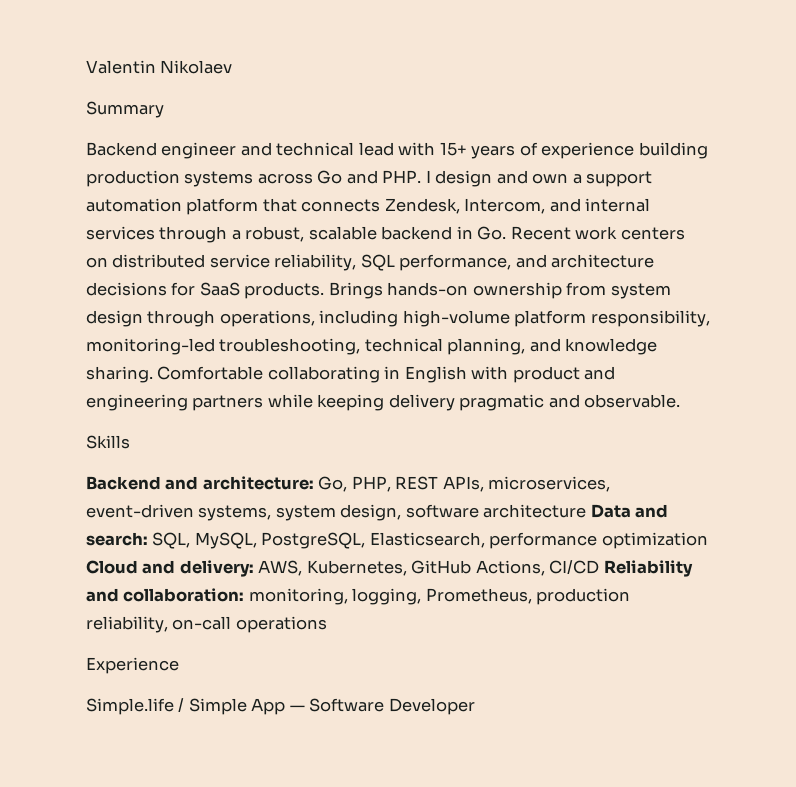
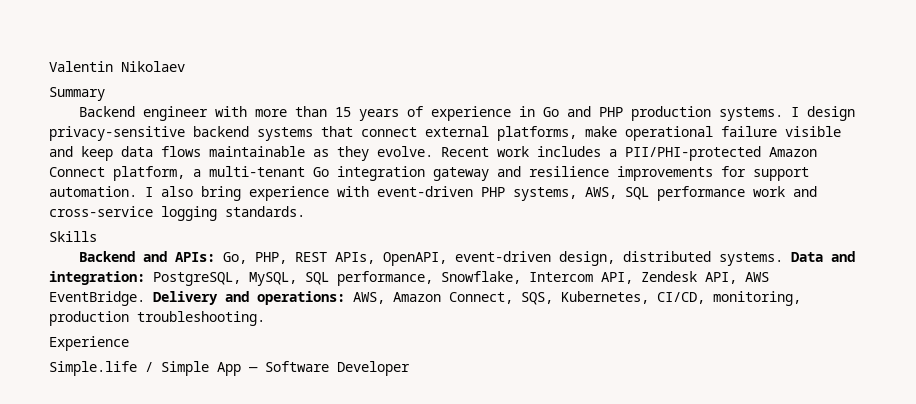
[240,142,708,159] [86,170,653,187] [86,198,651,215] [86,226,685,243] [86,254,655,271] [86,282,671,299] [86,310,710,327] [86,338,658,355] [86,366,616,383] [86,394,681,411] and technical lead with 15+ years of experience building production systems across Go and PHP. I design and own a support automation platform that connects Zendesk, Intercom, and internal services through a robust, scalable backend in Go. Recent work centers on distributed service reliability, SQL performance, and architecture decisions for SaaS products. Brings hands-on ownership from system design through operations, including high-volume platform responsibility, monitoring-led troubleshooting, technical planning, and knowledge sharing. Comfortable collaborating in English with product and engineering partners while keeping delivery pragmatic and observable. -> [214,106,855,121] [49,126,841,141] [49,146,817,161] [49,166,809,181] [49,186,817,201] [49,206,305,221] with more than 15 years of experience in Go and PHP production systems. I design privacy-sensitive backend systems that connect external platforms, make operational failure visible and keep data flows maintainable as they evolve. Recent work includes a PII/PHI-protected Amazon Connect platform, a multi-tenant Go integration gateway and resilience improvements for support automation. I also bring experience with event-driven PHP systems, AWS, SQL performance work and cross-service logging standards.
[202,476,314,490] architecture: -> [174,252,215,262] APIs:
[488,476,611,492] [86,504,669,521] [86,532,708,549] [86,560,693,577] [86,588,631,605] [86,616,327,633] microservices, event-driven systems, system design, software architecture Data and search: SQL, MySQL, PostgreSQL, Elasticsearch, performance optimization Cloud and delivery: AWS, Kubernetes, GitHub Actions, CI/CD Reliability and collaboration: monitoring, logging, Prometheus, production reliability, on-call operations -> [382,251,855,266] [49,271,769,286] [49,291,801,306] [49,311,265,326] OpenAPI, event-driven design, distributed systems. Data and integration: PostgreSQL, MySQL, SQL performance, Snowflake, Intercom API, Zendesk API, AWS EventBridge. Delivery and operations: AWS, Amazon Connect, SQS, Kubernetes, CI/CD, monitoring, production troubleshooting.

